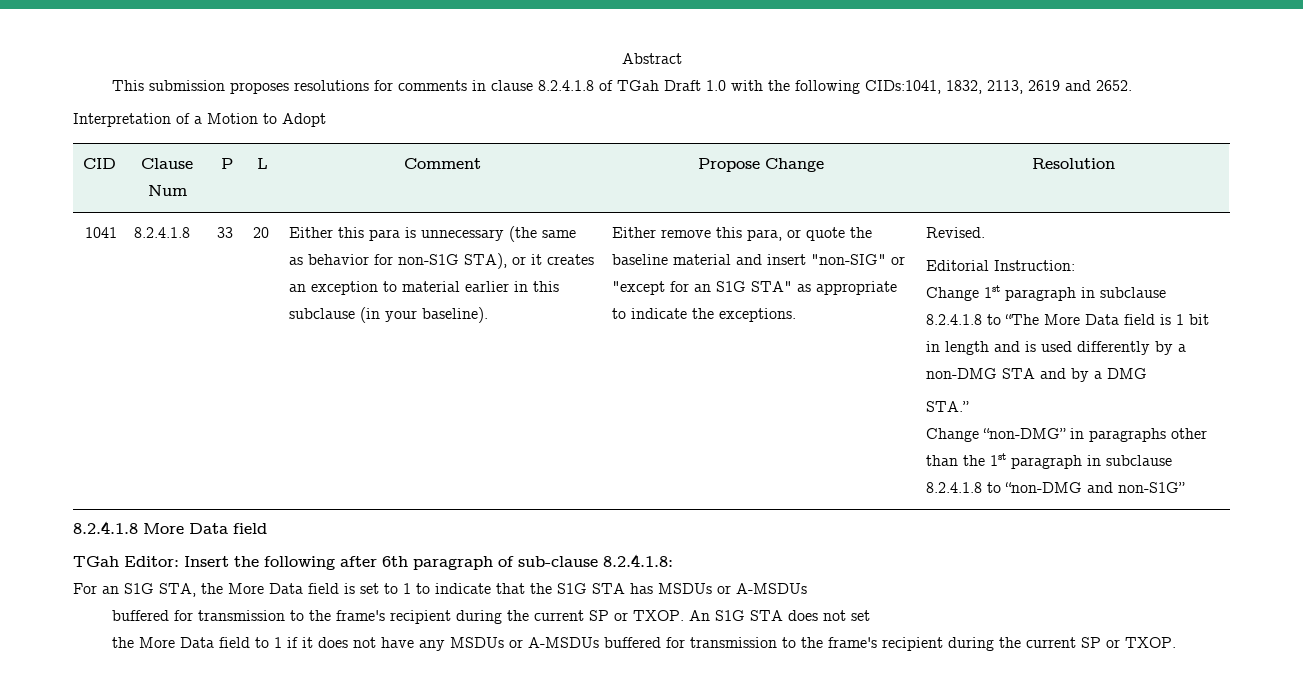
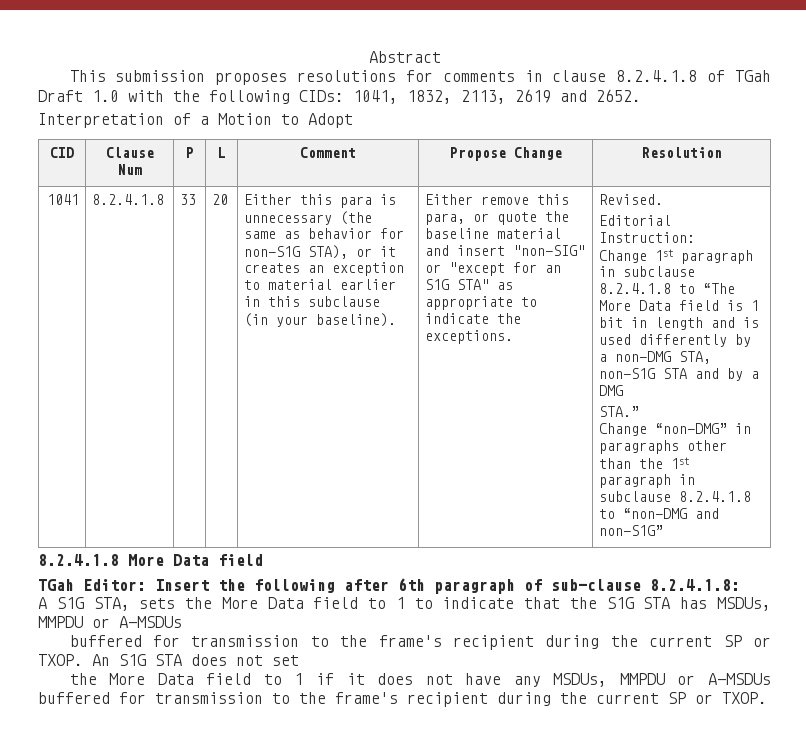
[865,80,942,94] CIDs:1041, -> [299,90,398,104] CIDs: 1041,
(998, 373) none -> [679,351,712,364] [599,368,656,379] STA, non-S1G
[73,583,119,594] For an -> [38,597,47,609] A
[201,583,379,594] the More Data field is set -> [139,597,359,609] sets the More Data field
[658,583,712,594] MSDUs -> [716,597,771,611] [38,616,83,628] MSDUs, MMPDU
[450,637,505,648] MSDUs -> [553,673,665,687] MSDUs, MMPDU

